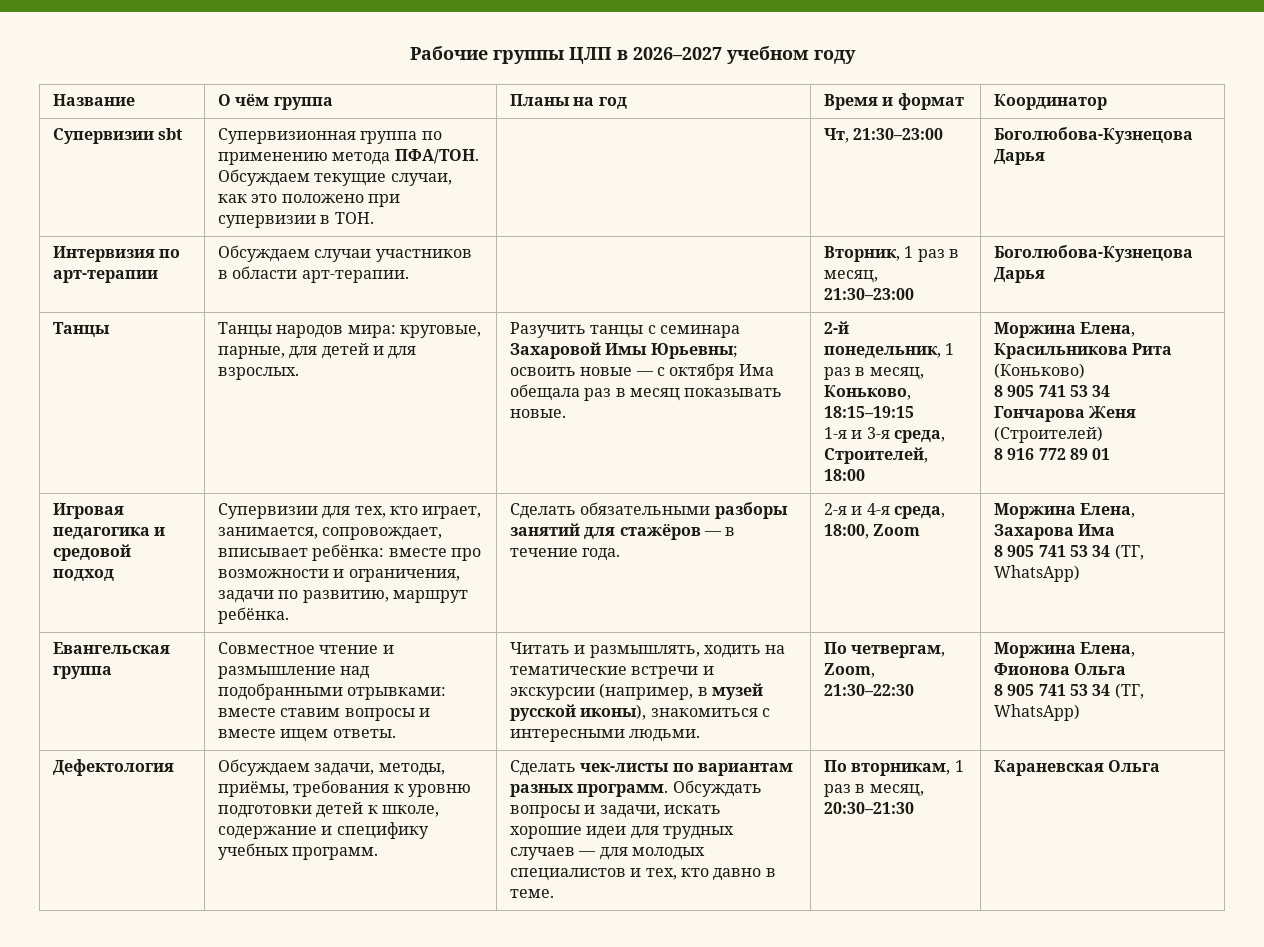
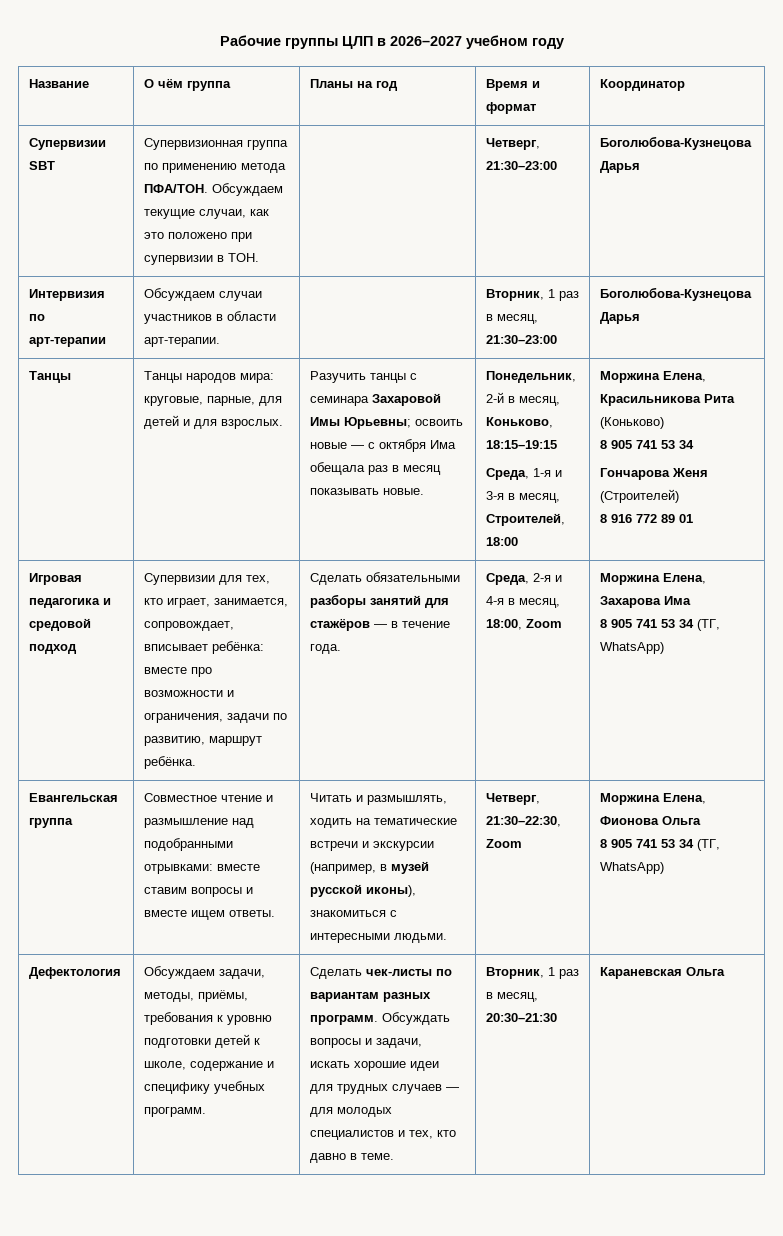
[158,128,184,140] sbt -> [28,161,55,170] SBT
[823,128,849,143] Чт, -> [485,138,540,150] Четверг,
[823,321,849,334] [823,343,955,358] [823,367,851,380] 2-й понедельник, 1 раз -> [485,371,576,383] [485,392,504,403] Понедельник, 2-й
(914, 412) none -> [485,468,529,480] Среда,
[893,430,945,443] среда, -> [507,493,560,503] в месяц,
(621, 554) none -> [485,573,529,585] Среда,
[893,506,945,519] среда, -> [507,598,560,608] в месяц,
[823,642,946,658] [823,663,875,678] [823,684,914,696] По четвергам, Zoom, 21:30–22:30 -> [485,793,540,805] [485,816,561,827] [485,839,522,848] Четверг, 21:30–22:30, Zoom
[823,760,951,776] По вторникам, -> [485,967,544,979] Вторник,

